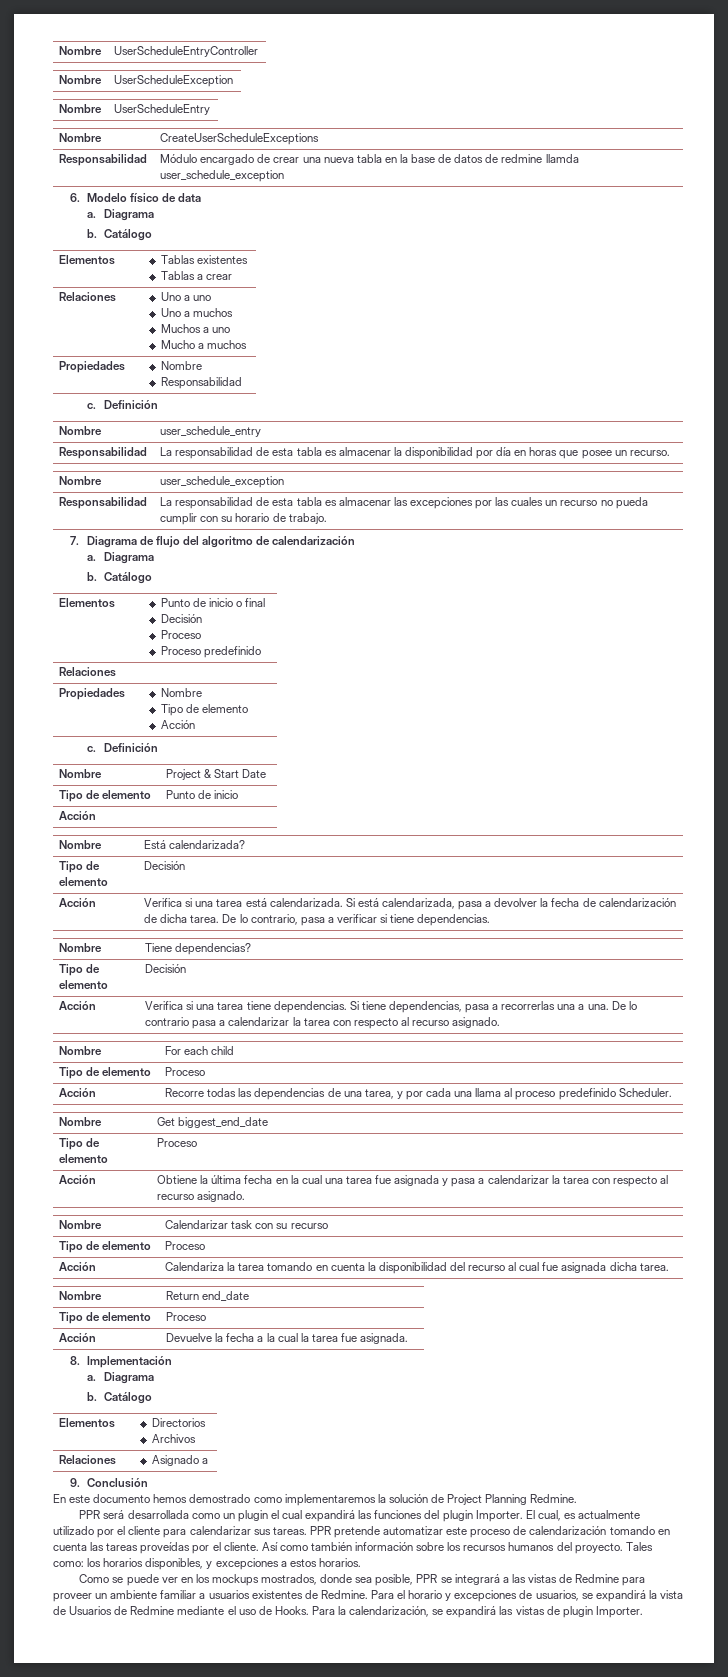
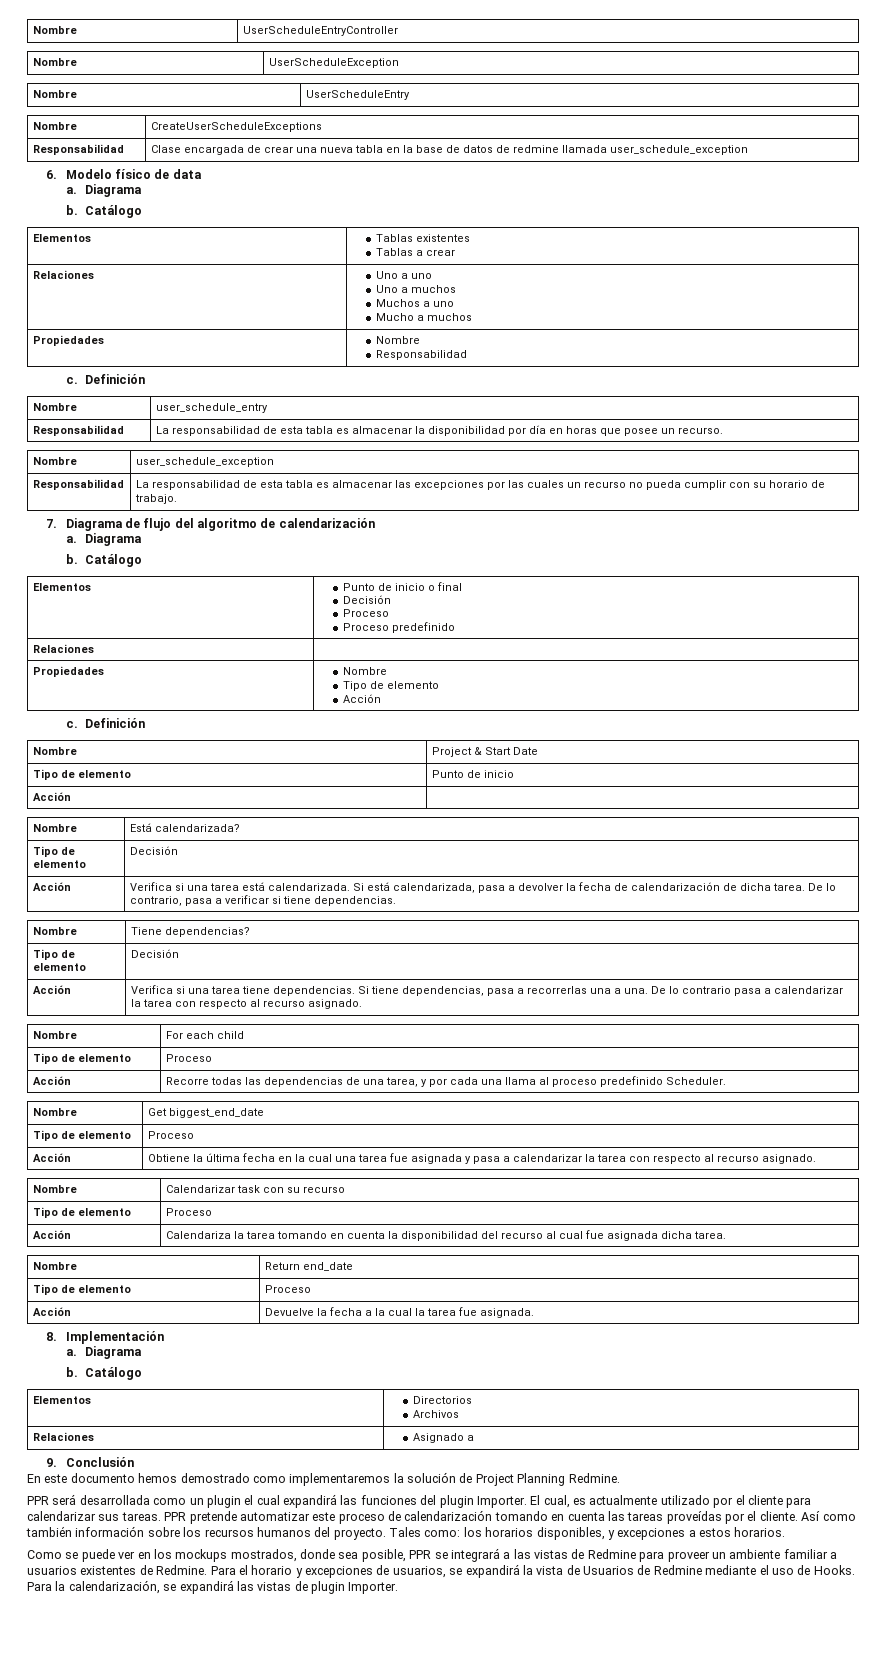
[160,154,255,165] Módulo encargado -> [150,145,244,155] Clase encargada
[545,154,579,163] llamda -> [561,145,607,153] llamada

